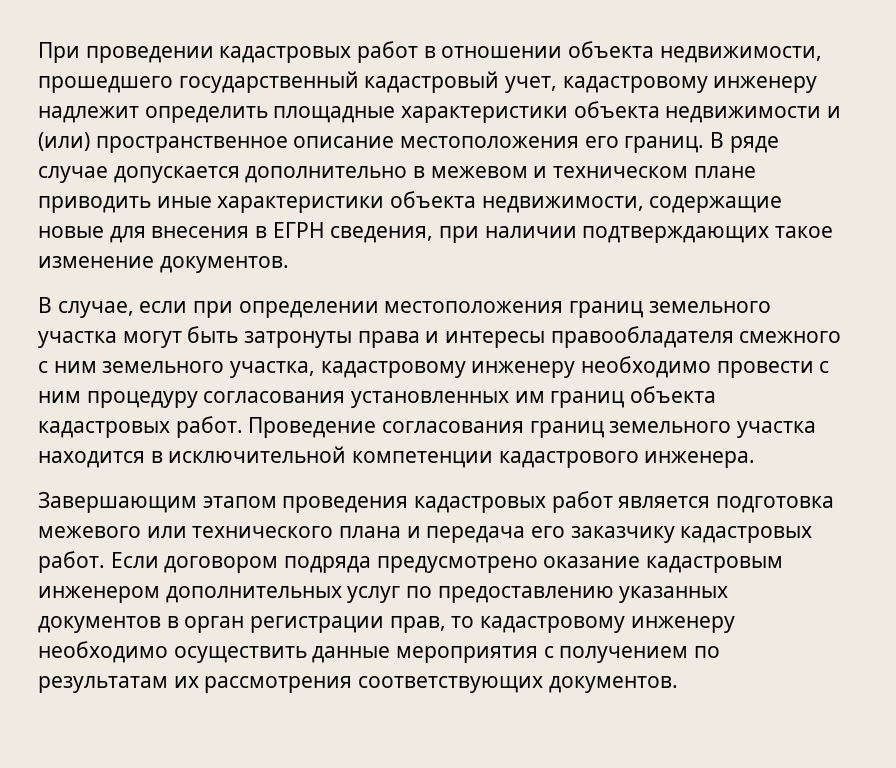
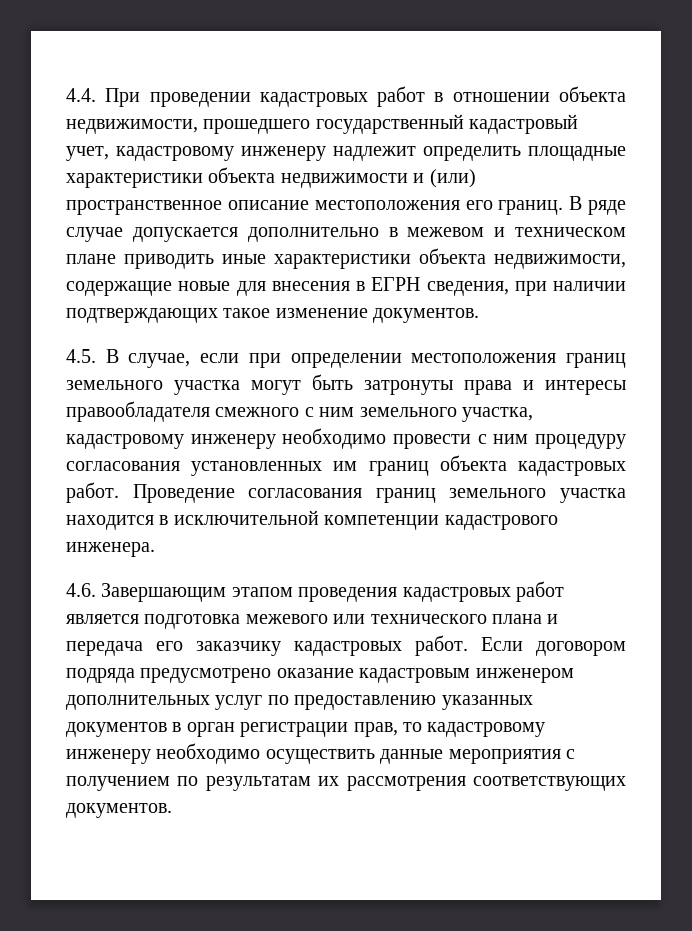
(38, 52) none -> [66,88,96,102] 4.4.
(289, 264) none -> [66,349,96,363] 4.5.
(756, 459) none -> [66,583,96,597] 4.6.

